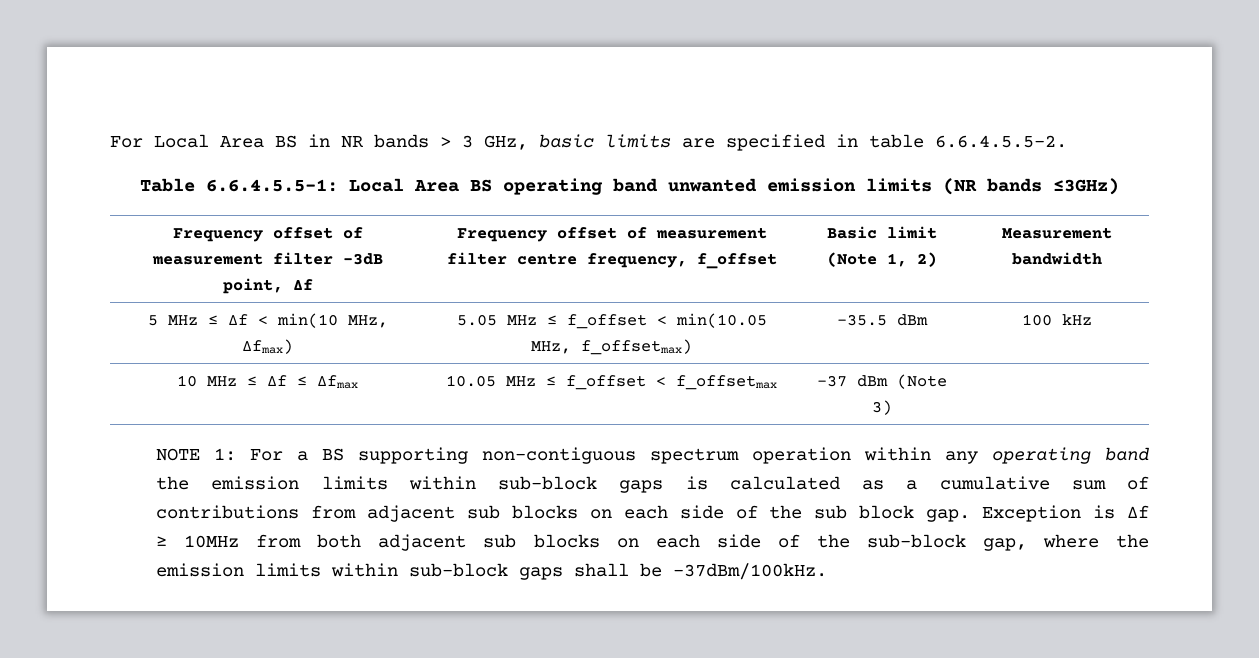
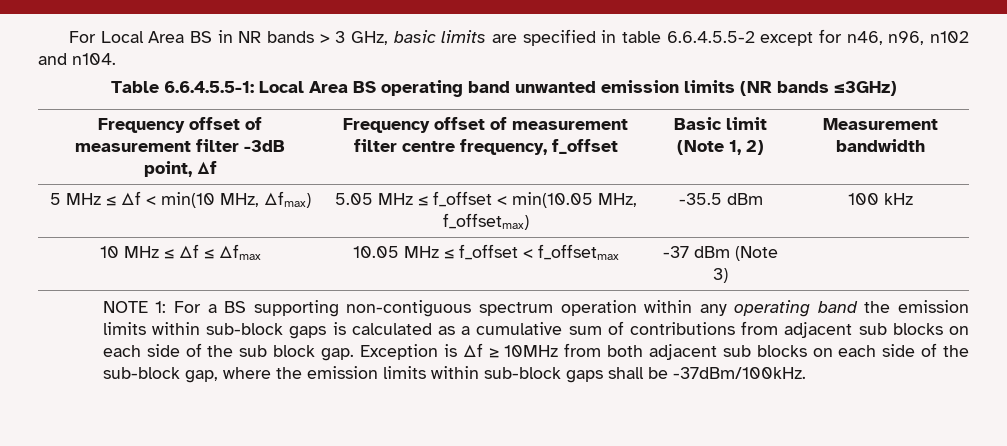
[935,135,1067,148] 6.6.4.5.5-2. -> [666,29,970,46] [38,53,116,65] 6.6.4.5.5-2 except for n46, n96, n102 and n104.

